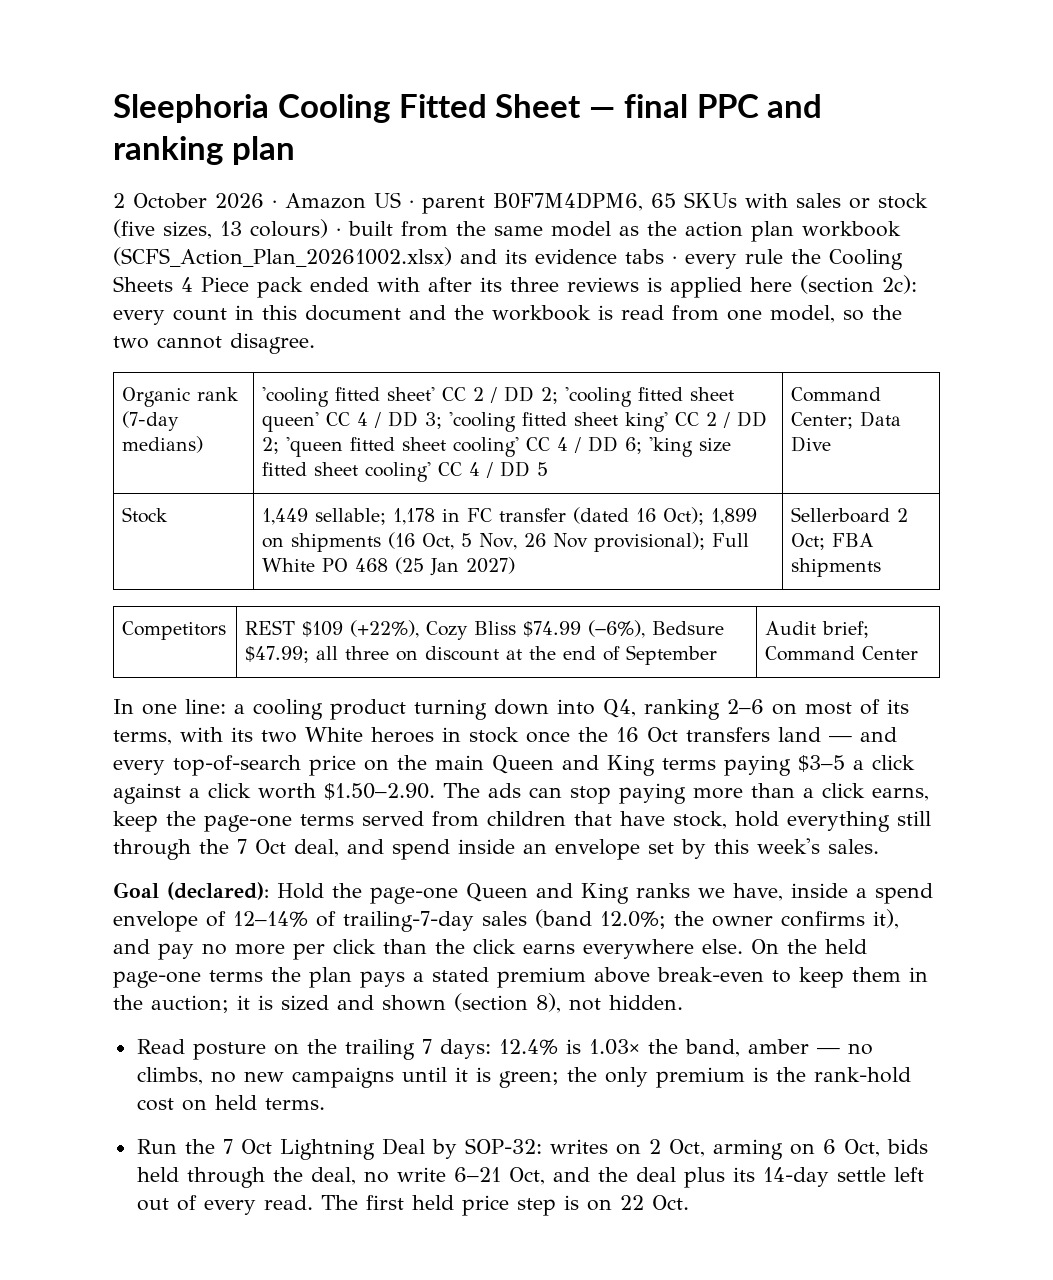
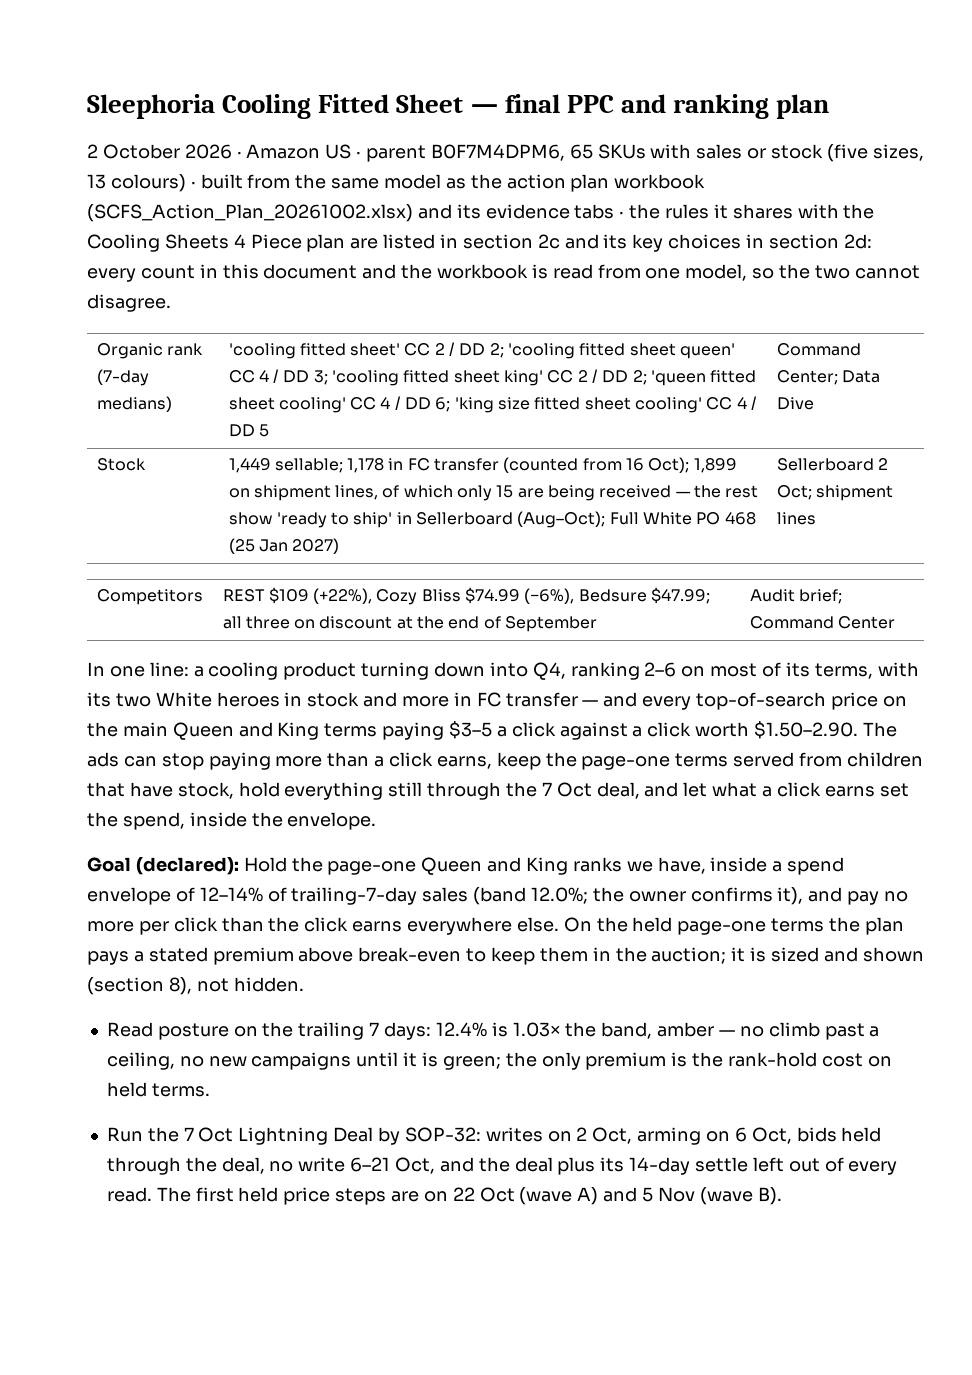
[685,249,783,269] every rule -> [629,204,839,219] the rules it shares with
[257,275,917,298] pack ended with after its three reviews is applied here (section 2c): -> [306,234,872,252] plan are listed in section 2c and its key choices in section 2d:
[573,507,630,524] (dated -> [503,457,622,473] (counted from
[291,532,706,552] shipments (16 Oct, 5 Nov, 26 Nov provisional); -> [253,485,759,501] [228,511,606,528] shipment lines, of which only 15 are being received — the rest show 'ready to ship' in Sellerboard (Aug–Oct);
[832,533,875,547] [791,558,882,577] FBA shipments -> [815,485,893,501] [776,512,816,525] shipment lines
[526,727,821,743] once the 16 Oct transfers land -> [363,692,578,707] and more in FC transfer
[392,838,879,860] spend inside an envelope set by this week's sales. -> [683,782,909,797] [87,812,377,830] let what a click earns set the spend, inside the envelope.
[136,1067,203,1085] climbs, -> [768,1022,880,1040] [106,1052,175,1070] climb past a ceiling,
[516,1195,689,1216] step is on 22 Oct. -> [335,1187,782,1205] steps are on 22 Oct (wave A) and 5 Nov (wave B).

